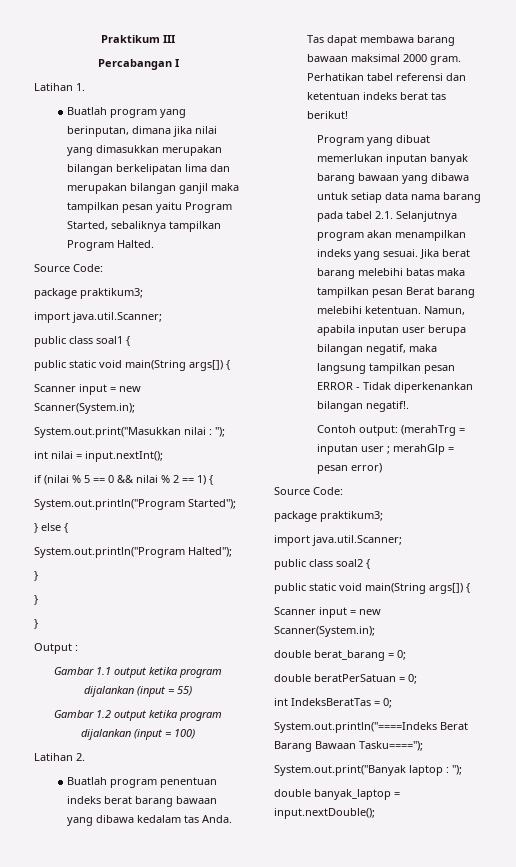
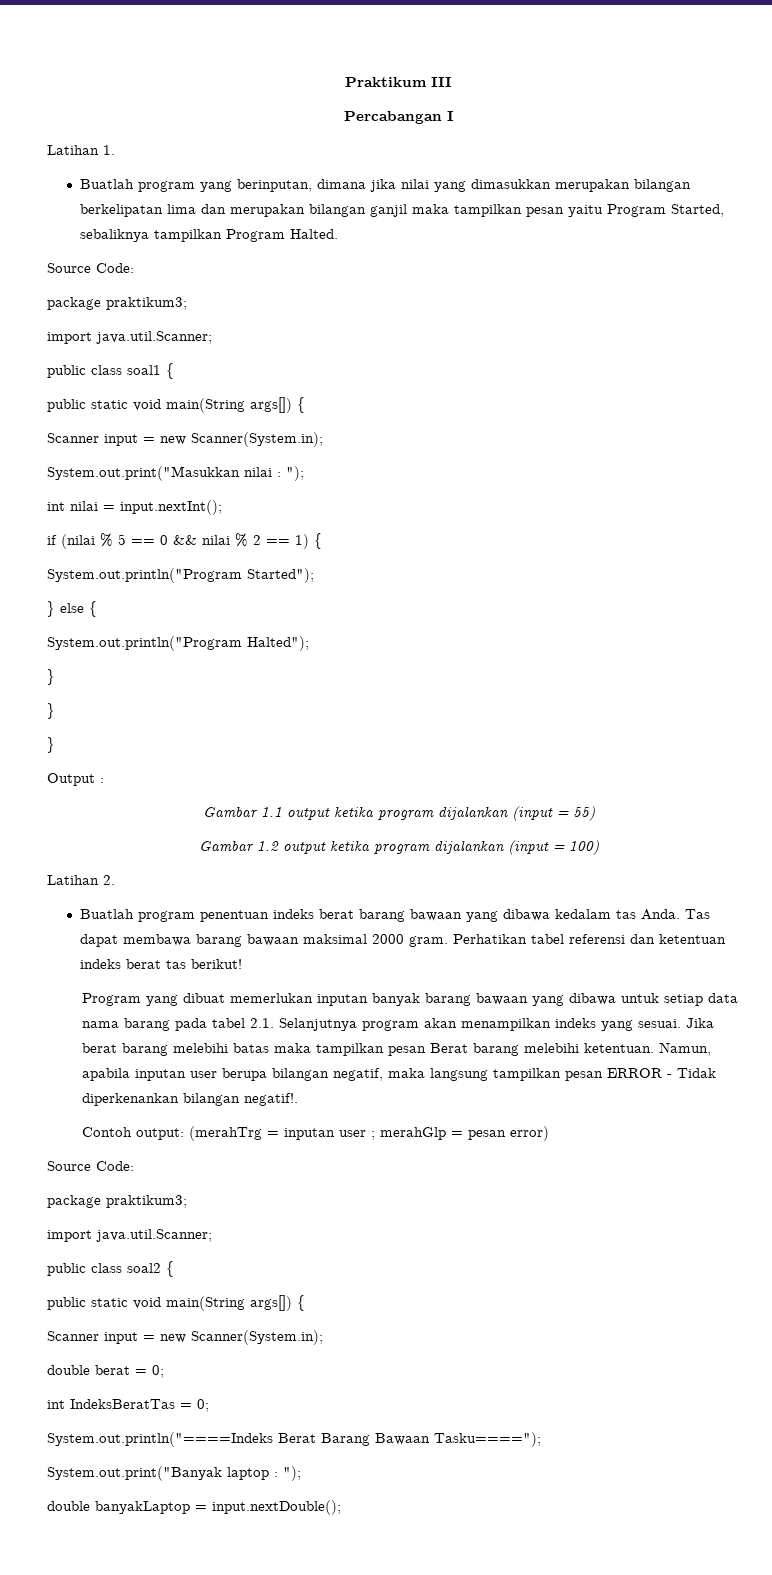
[314,650,406,661] [274,674,396,682] berat_barang = 0; // double beratPerSatuan -> [95,1365,130,1375] berat
[314,789,391,800] banyak_laptop -> [95,1501,190,1514] banyakLaptop

